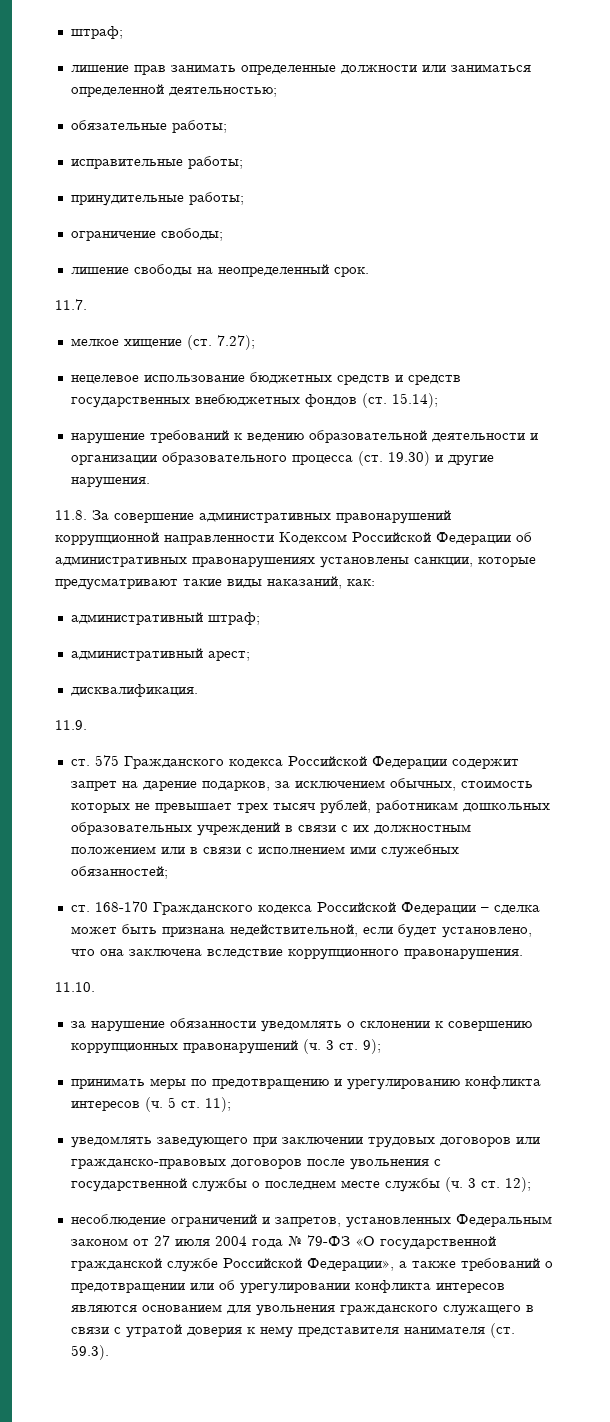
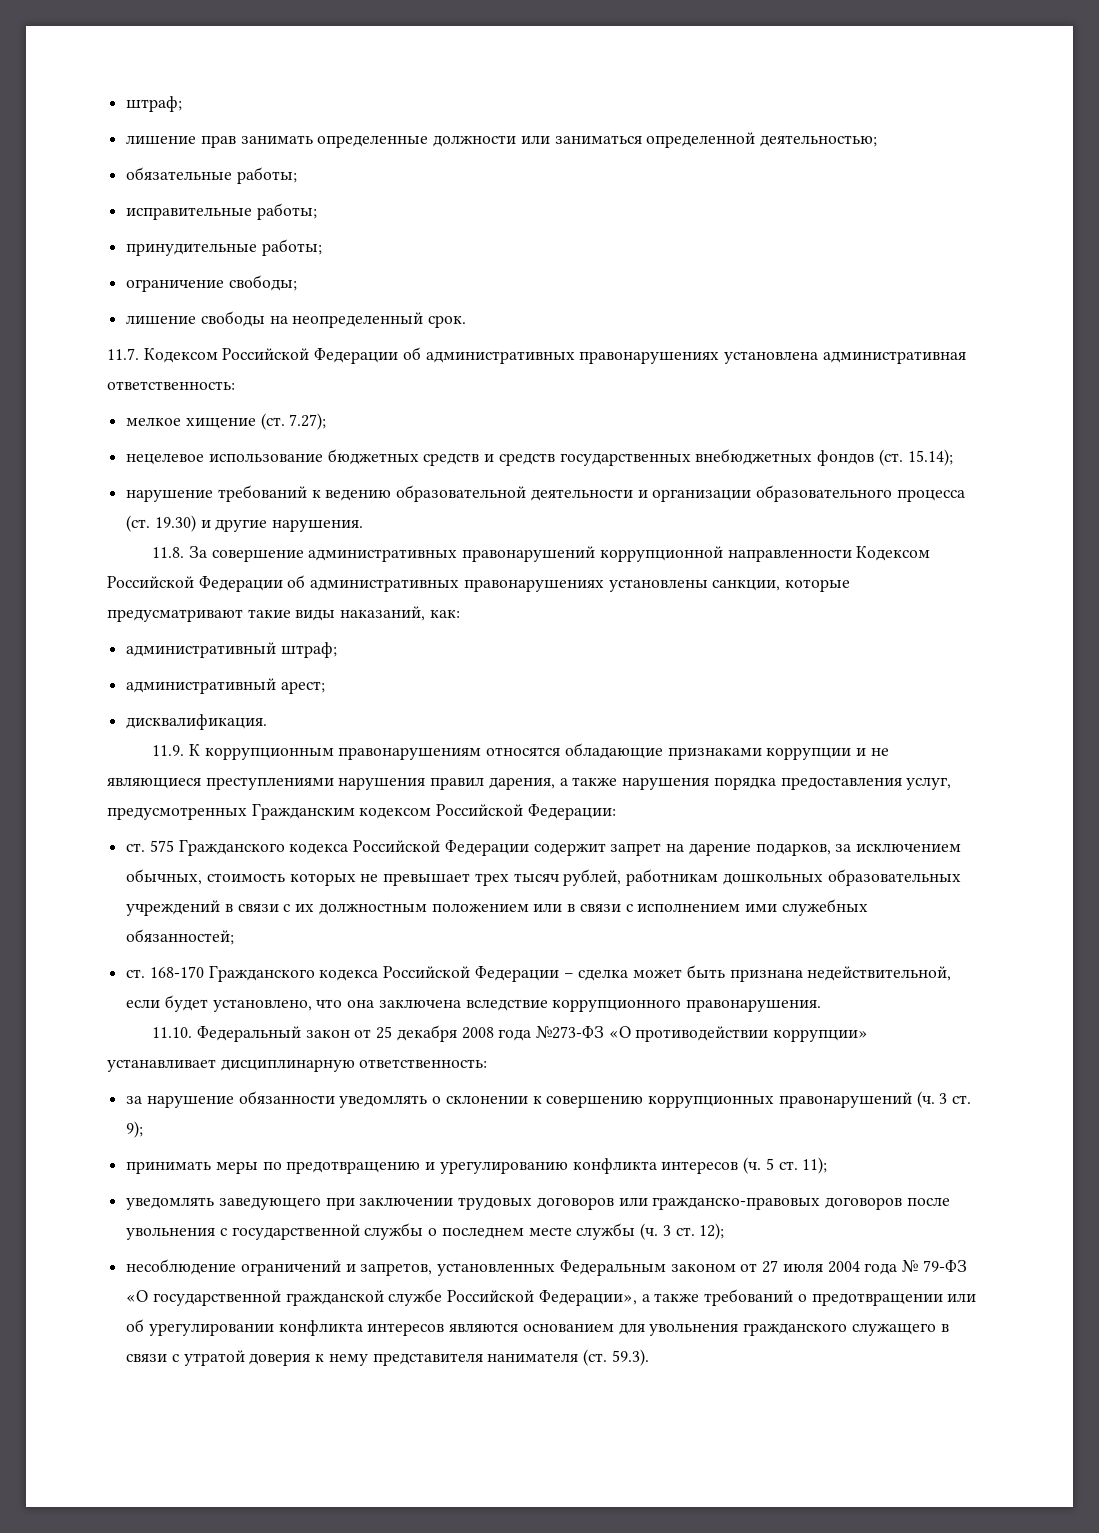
(87, 304) none -> [143,347,966,364] [107,381,235,390] Кодексом Российской Федерации об административных правонарушениях установлена административная ответственность:
(87, 725) none -> [188,743,889,760] [107,777,952,790] [107,803,616,820] К коррупционным правонарушениям относятся обладающие признаками коррупции и не являющиеся преступлениями нарушения правил дарения, а также нарушения порядка предоставления услуг, предусмотренных Гражданским кодексом Российской Федерации:
(95, 987) none -> [196,1025,869,1042] [107,1059,488,1072] Федеральный закон от 25 декабря 2008 года №273-ФЗ «О противодействии коррупции» устанавливает дисциплинарную ответственность:

